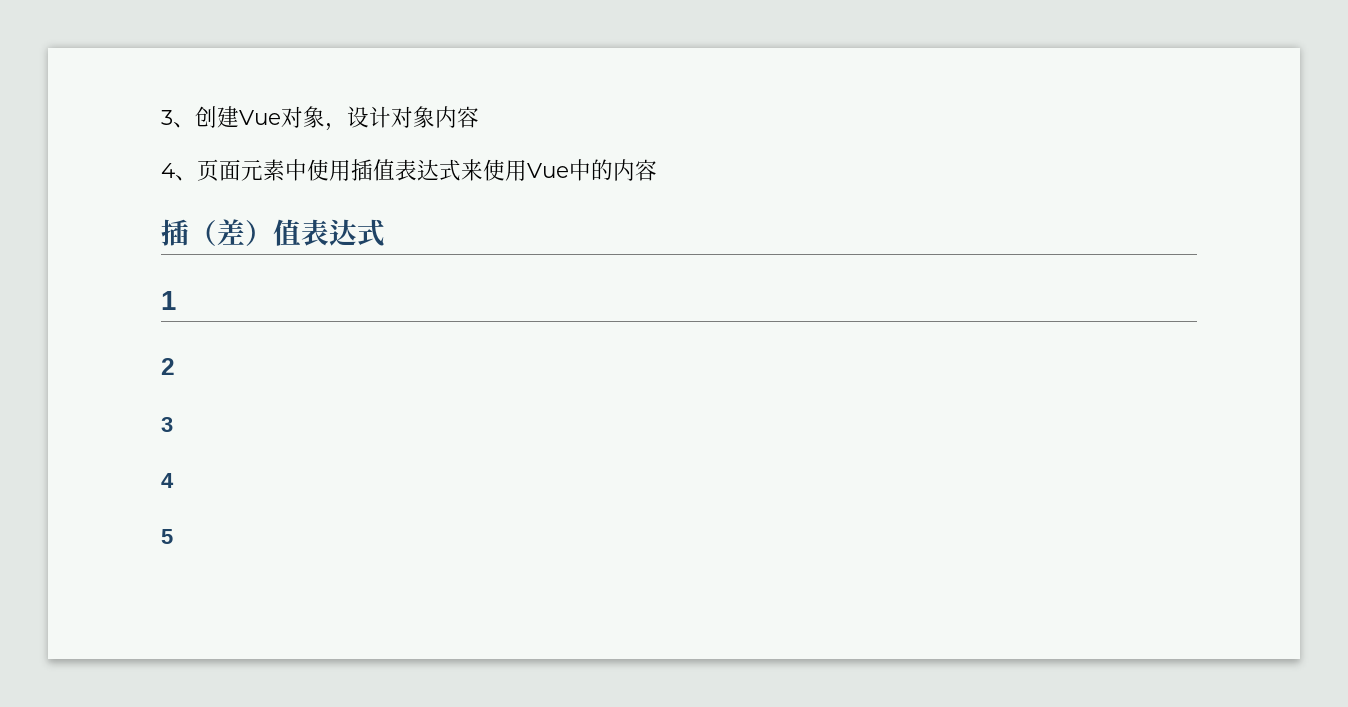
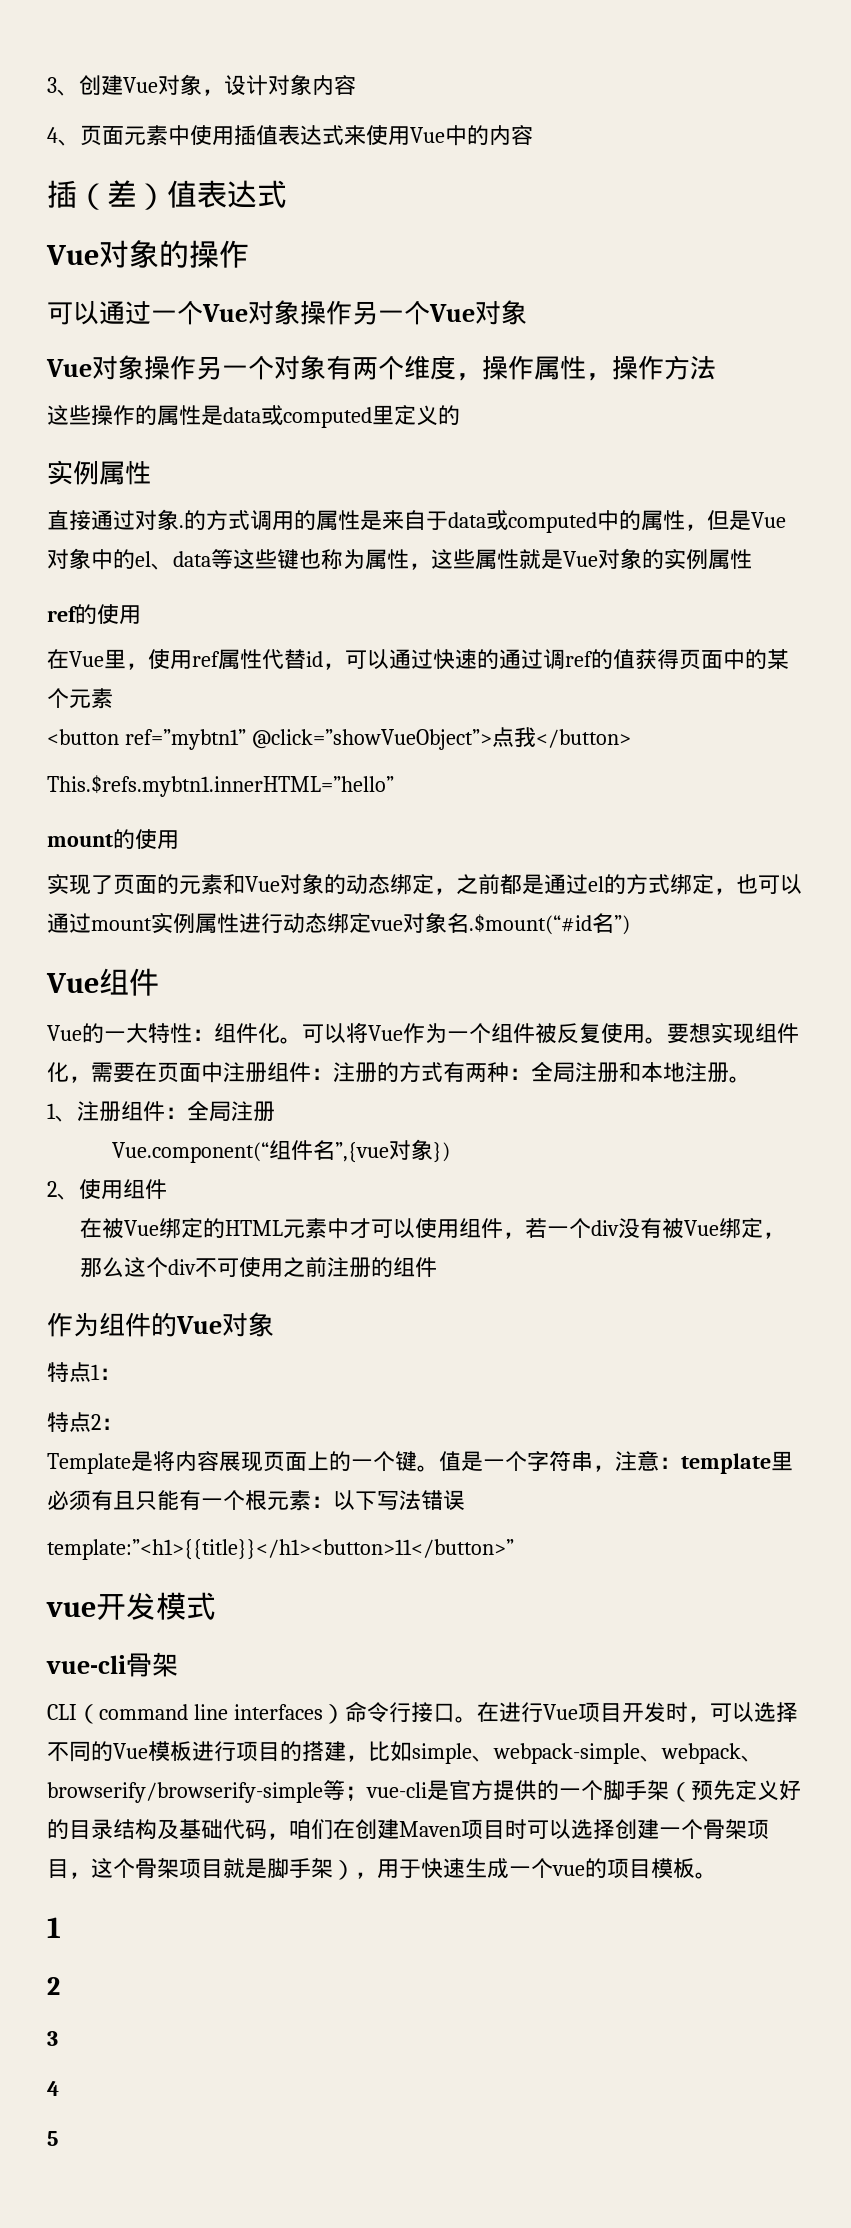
(385, 233) none -> [46,240,249,268] [47,300,527,325] [46,355,716,381] [47,405,460,428] [47,460,151,485] [47,509,786,533] [47,548,752,570] [47,604,141,624] [47,649,789,670] [47,688,113,709] [47,727,631,750] [47,775,394,797] [47,829,179,849] [47,873,802,895] [47,912,630,935] [46,968,159,996] [47,1022,799,1044] [47,1062,751,1083] [47,1101,275,1122] [111,1139,450,1163] [47,1179,167,1200] [79,1218,785,1239] [79,1256,437,1278] [47,1312,274,1337] [47,1362,121,1382] [47,1412,123,1432] [47,1450,793,1474] [47,1490,465,1511] [47,1539,514,1560] [46,1592,216,1620] [46,1652,178,1677] [47,1701,798,1724] [47,1741,763,1764] [47,1780,801,1803] [47,1819,769,1840] [47,1858,717,1880] // Vue对象的操作 // 可以通过一个Vue对象操作另一个Vue对象 // Vue对象操作另一个对象有两个维度，操作属性，操作方法 // 这些操作的属性是data或computed里定义的 // 实例属性 // 直接通过对象.的方式调用的属性是来自于data或computed中的属性，但是Vue对象中的el、data等这些键也称为属性，这些属性就是Vue对象的实例属性 // ref的使用 // 在Vue里，使用ref属性代替id，可以通过快速的通过调ref的值获得页面中的某个元素 // <button ref=”mybtn1” @click=”showVueObject”>点我</button> // This.$refs.mybtn1.innerHTML=”hello” // mount的使用 // 实现了页面的元素和Vue对象的动态绑定，之前都是通过el的方式绑定，也可以通过mount实例属性进行动态绑定vue对象名.$mount(“#id名”) // Vue组件 // Vue的一大特性：组件化。可以将Vue作为一个组件被反复使用。要想实现组件化，需要在页面中注册组件：注册的方式有两种：全局注册和本地注册。 // 1、注册组件：全局注册 // Vue.component(“组件名”,{vue对象}) // 2、使用组件 // 在被Vue绑定的HTML元素中才可以使用组件，若一个div没有被Vue绑定，那么这个div不可使用之前注册的组件 // 作为组件的Vue对象 // 特点1： // 特点2： // Template是将内容展现页面上的一个键。值是一个字符串，注意：template里必须有且只能有一个根元素：以下写法错误 // template:”<h1>{{title}}</h1><button>11</button>” // vue开发模式 // vue-cli骨架 // CLI（command line interfaces）命令行接口。在进行Vue项目开发时，可以选择不同的Vue模板进行项目的搭建，比如simple、webpack-simple、webpack、browserify/browserify-simple等；vue-cli是官方提供的一个脚手架（预先定义好的目录结构及基础代码，咱们在创建Maven项目时可以选择创建一个骨架项目，这个骨架项目就是脚手架），用于快速生成一个vue的项目模板。

